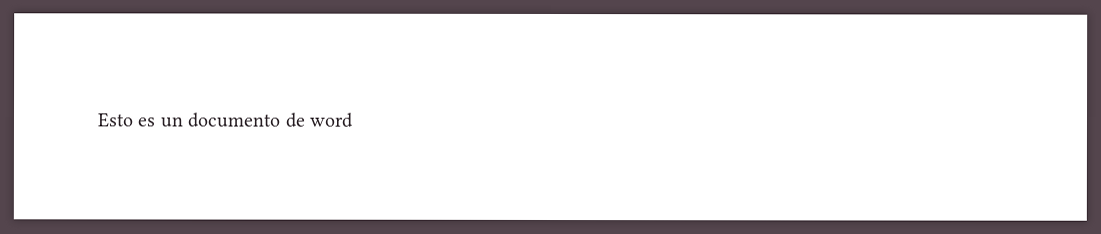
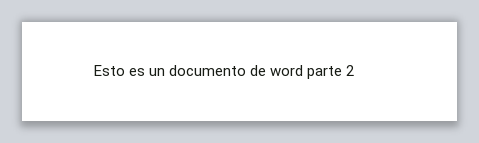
(354, 120) none -> [307,65,355,79] parte 2

